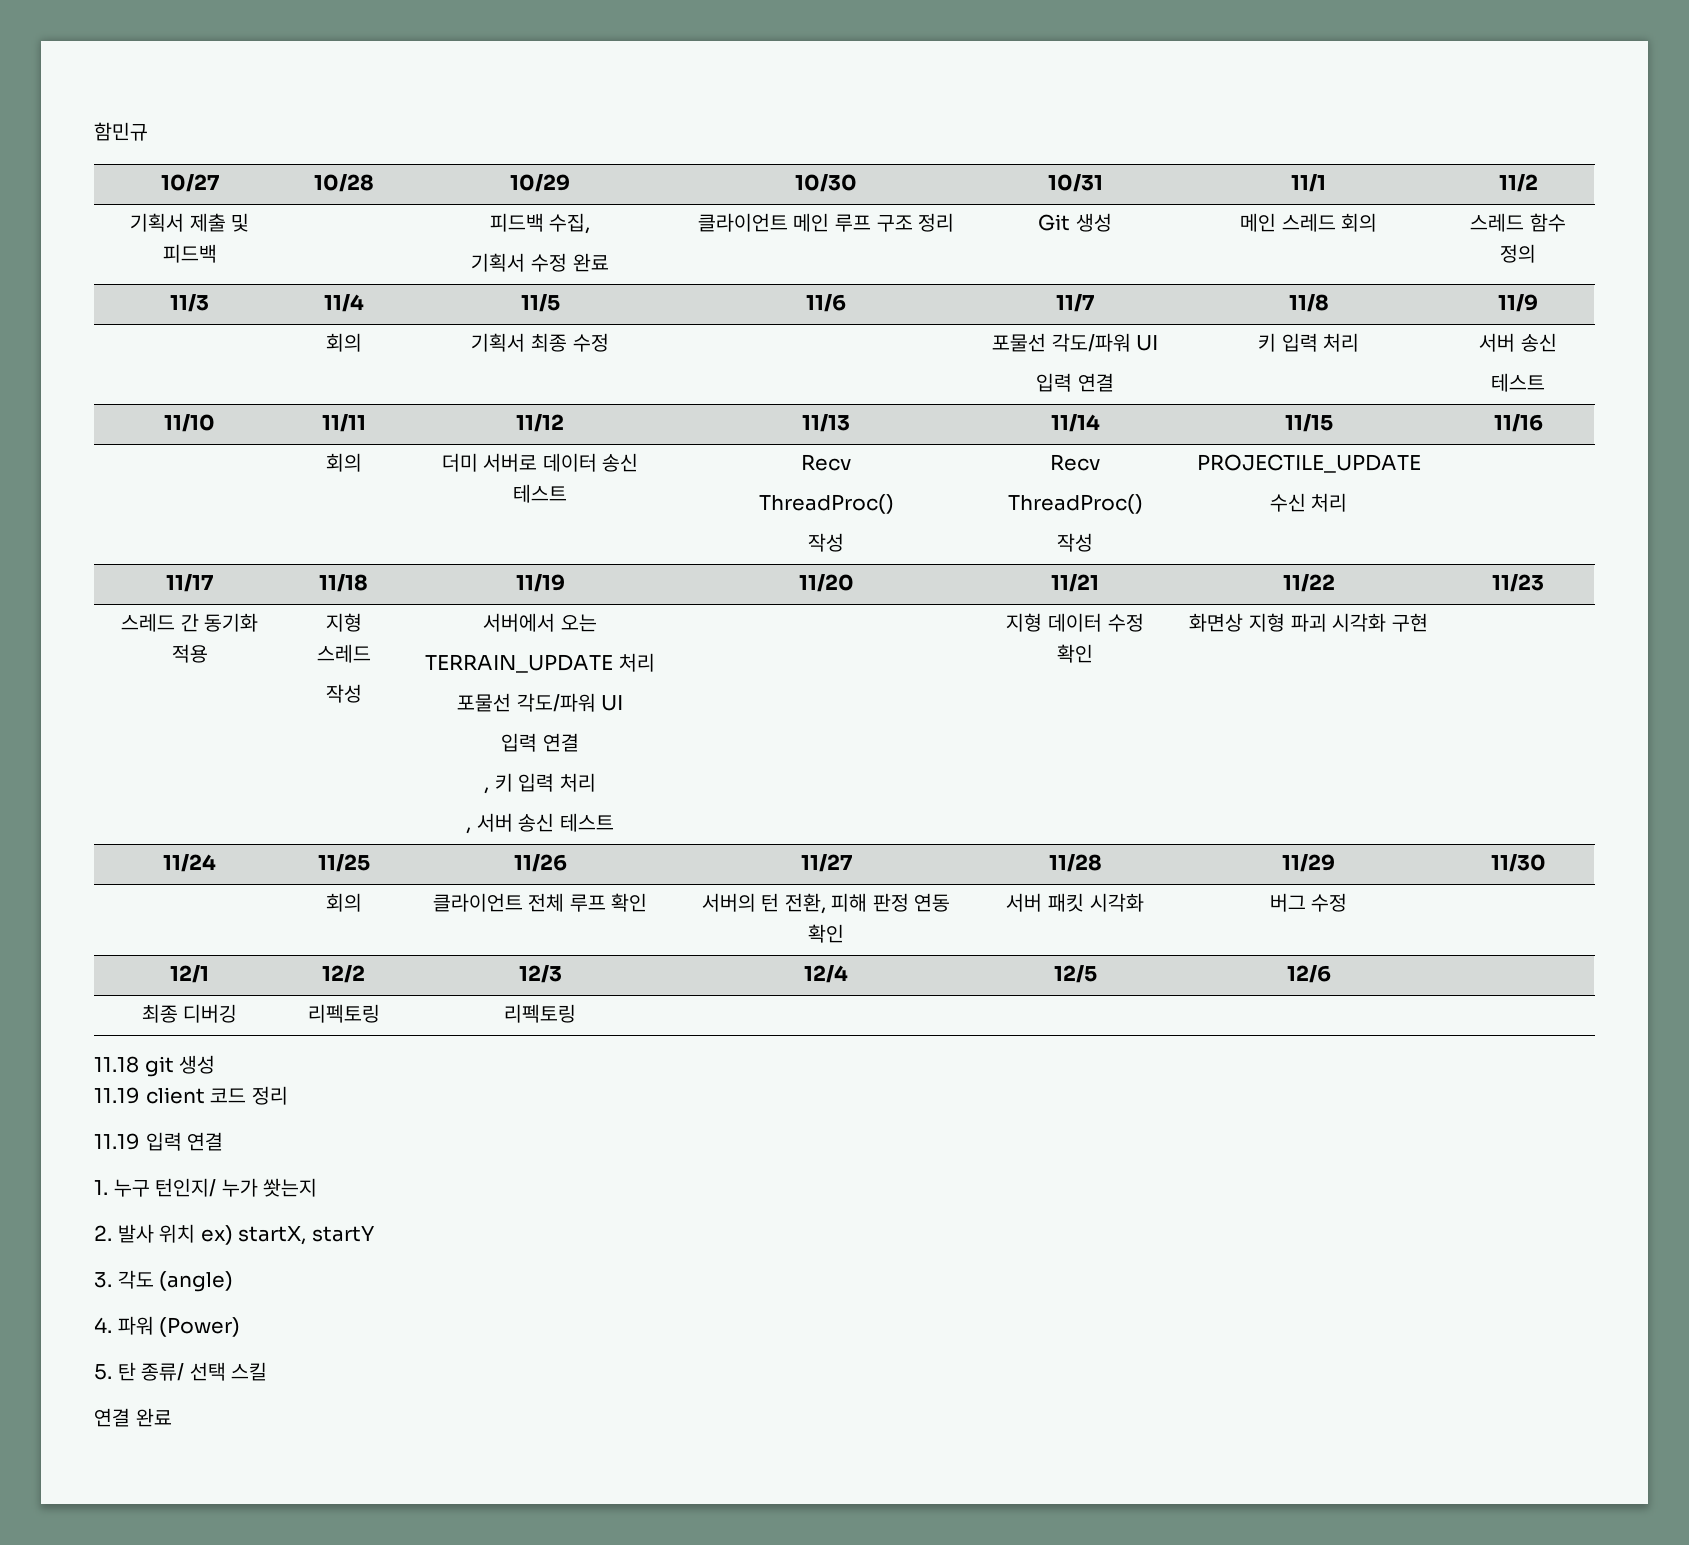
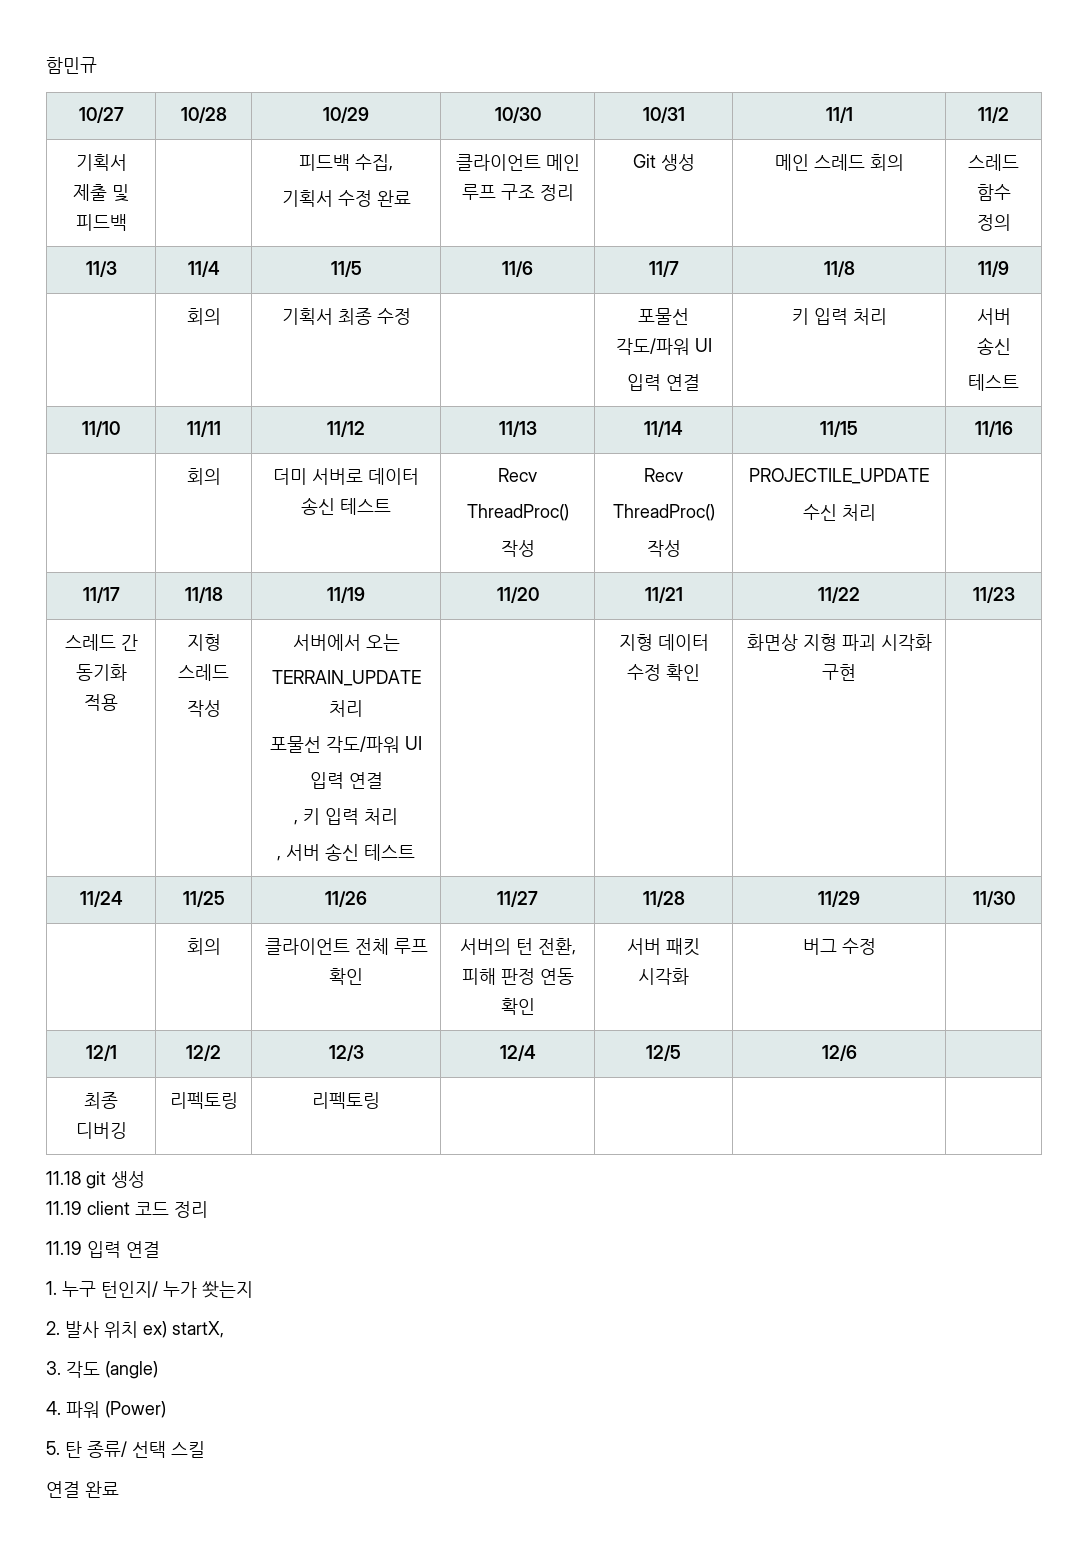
[311,1226,374,1242] startY -> (224, 1329) none

